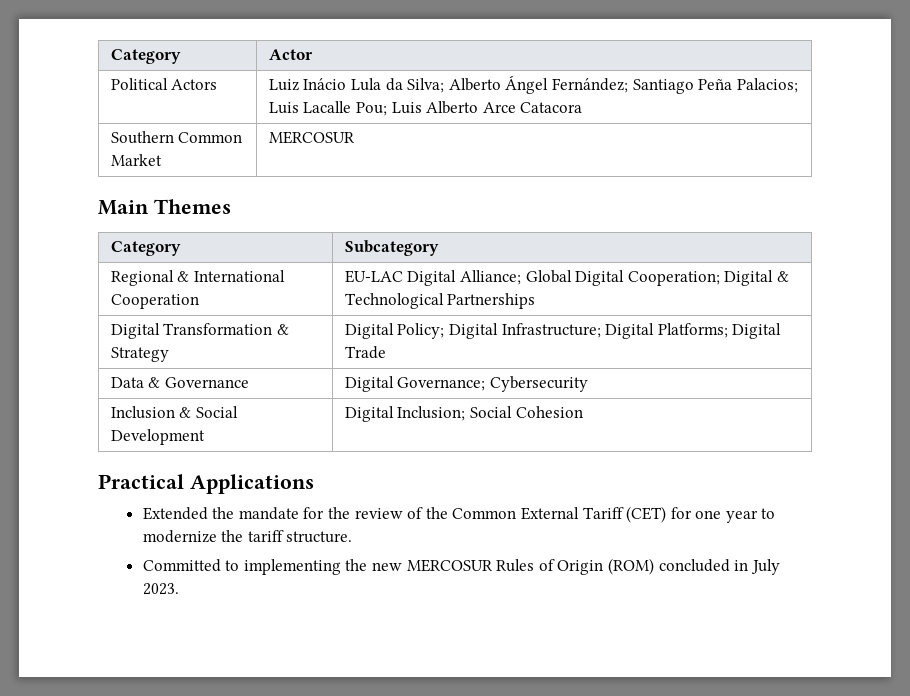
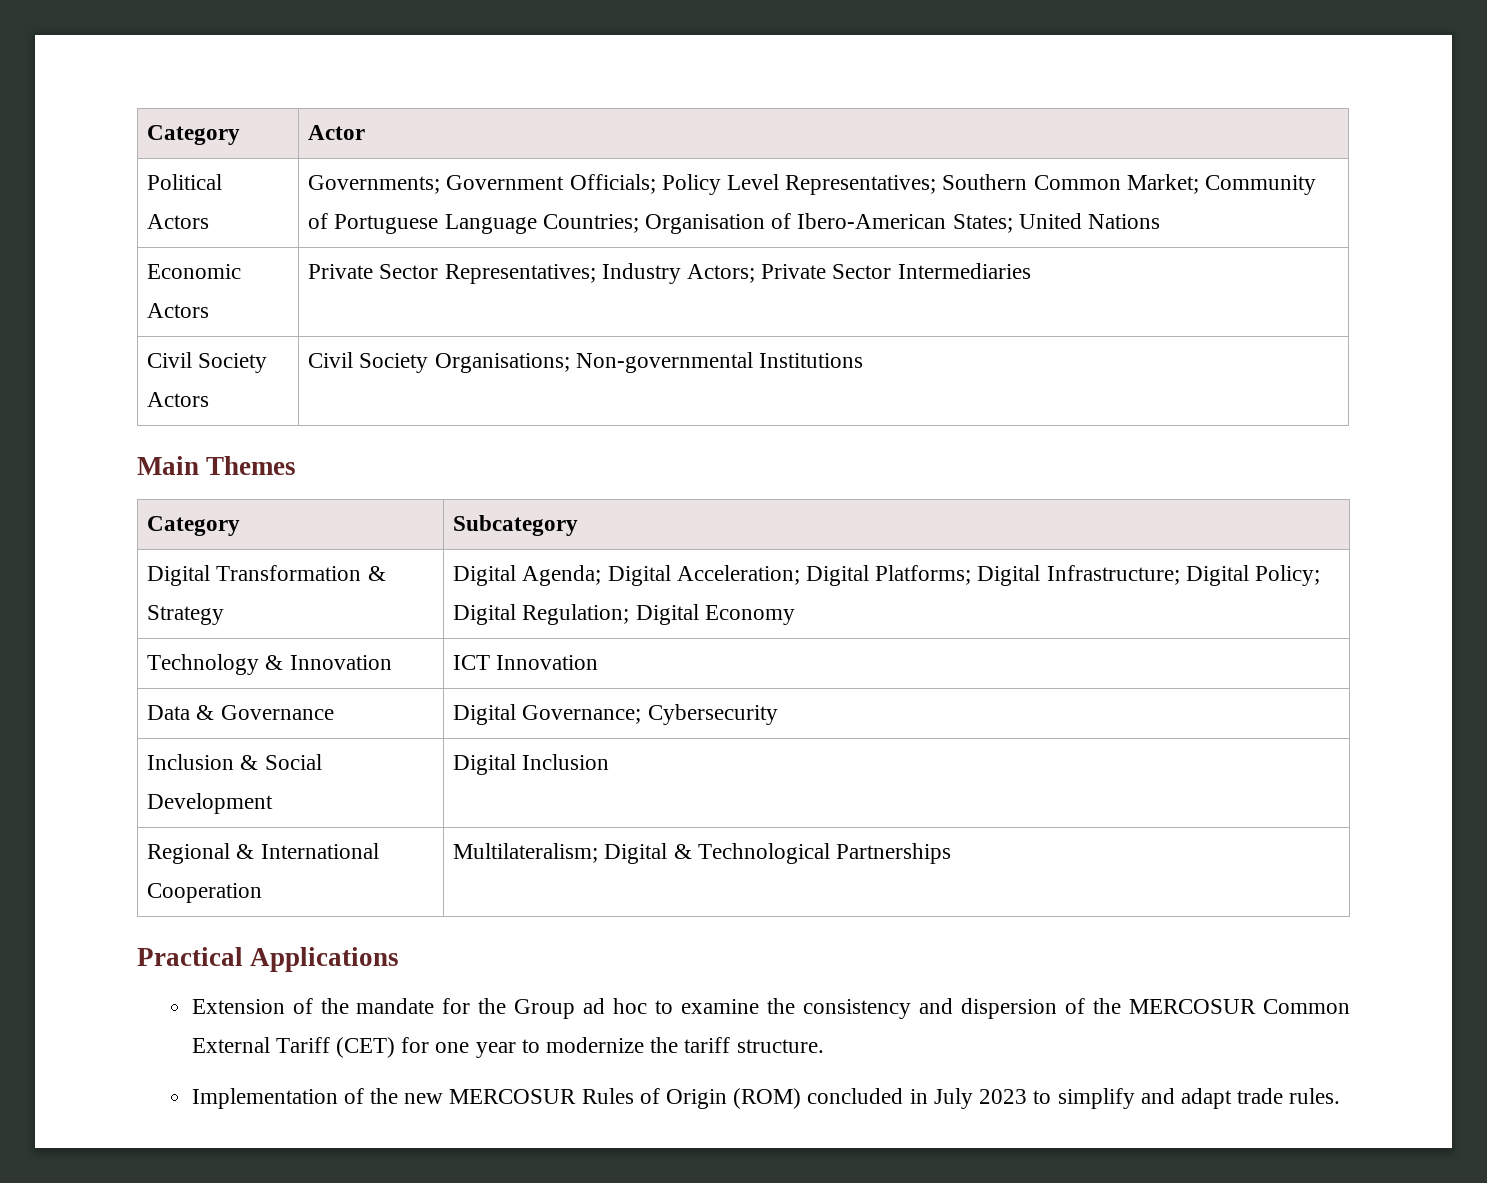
[268,75,798,94] [268,101,583,116] [110,131,243,144] [110,154,162,166] [268,131,355,144] [98,199,231,215] [110,241,181,256] [344,240,439,256] [110,270,286,286] [110,294,199,309] [344,270,789,286] [344,293,536,309] Luiz Inácio Lula da Silva; Alberto Ángel Fernández; Santiago Peña Palacios; Luis Lacalle Pou; Luis Alberto Arce Catacora // Southern Common Market | MERCOSUR // Main Themes // Category | Subcategory // Regional & International Cooperation | EU-LAC Digital Alliance; Global Digital Cooperation; Digital & Technological Partnerships -> [308,174,1317,195] [308,213,1161,234] [147,264,242,279] [147,303,210,318] [308,263,1031,284] [147,352,268,373] [147,392,210,407] [308,352,863,373] [137,456,297,475] [147,516,241,536] [453,515,579,536] Governments; Government Officials; Policy Level Representatives; Southern Common Market; Community of Portuguese Language Countries; Organisation of Ibero-American States; United Nations // Economic Actors | Private Sector Representatives; Industry Actors; Private Sector Intermediaries // Civil Society Actors | Civil Society Organisations; Non-governmental Institutions // Main Themes // Category | Subcategory
[397,323,782,339] [344,346,386,359] Policy; Digital Infrastructure; Digital Platforms; Digital Trade -> [522,565,1321,586] [453,604,795,625] [147,654,392,675] [453,655,599,670] Agenda; Digital Acceleration; Digital Platforms; Digital Infrastructure; Digital Policy; Digital Regulation; Digital Economy // Technology & Innovation | ICT Innovation
[397,406,583,421] Inclusion; Social Cohesion -> [522,754,610,770] [147,843,379,864] [147,883,263,903] [453,843,951,864] Inclusion // Regional & International Cooperation | Multilateralism; Digital & Technological Partnerships
[142,507,208,520] Extended -> [191,998,313,1014] Extension of
[354,507,448,519] review of the -> [514,998,1257,1019] Group ad hoc to examine the consistency and dispersion of the MERCOSUR
[142,559,341,575] Committed to implementing -> [191,1088,364,1109] Implementation of
[142,583,179,595] 2023. -> [979,1088,1341,1109] 2023 to simplify and adapt trade rules.

